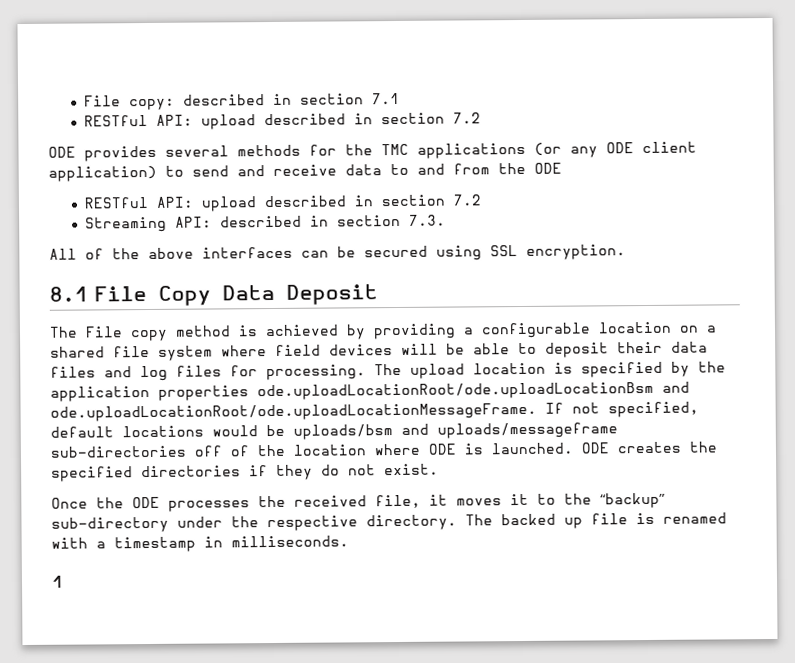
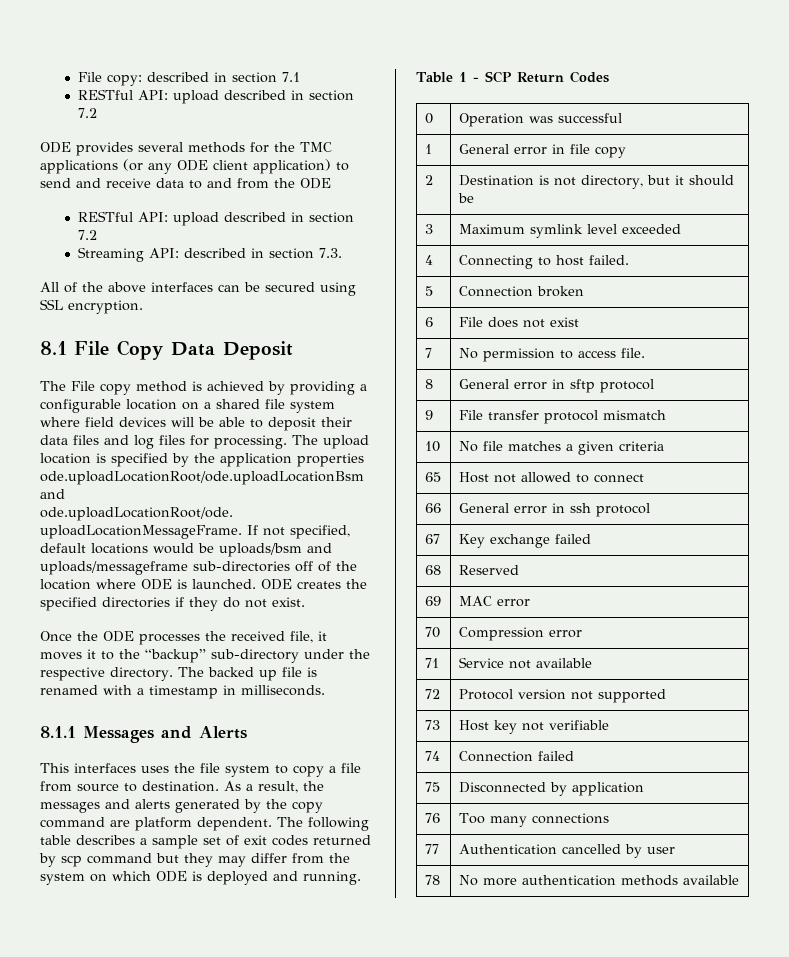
[51,575,64,588] 1 -> [40,726,248,743] [40,763,361,777] [40,781,324,793] [40,799,323,813] [40,817,369,831] [40,835,371,849] [39,853,350,867] [40,871,361,885] [416,71,609,83] [424,113,433,124] [458,113,622,127] [424,144,432,154] [458,144,626,158] [424,175,433,185] [458,175,734,189] [457,193,474,203] [424,224,433,234] [458,224,681,238] [424,255,433,265] [458,255,629,269] [424,286,433,296] [458,286,584,297] [424,317,433,327] [458,317,579,328] [424,348,432,358] [458,348,645,362] [424,379,433,389] [458,379,654,393] [424,410,433,420] [458,410,666,424] [424,441,440,452] [458,441,664,455] [424,472,441,482] [458,472,644,483] [424,503,441,513] [458,503,650,517] [424,534,440,544] [458,534,591,548] [424,565,441,575] [458,565,519,575] [424,596,441,606] [458,596,530,607] [424,627,440,638] [458,627,582,641] [424,658,439,668] [458,657,592,669] [424,689,440,699] [458,689,666,703] [424,720,440,730] [458,720,609,734] [424,751,440,761] [458,751,574,762] [424,782,440,792] [458,782,644,796] [424,813,440,823] [458,813,609,827] [424,844,439,854] [458,844,675,858] [424,875,440,885] [458,875,739,886] 8.1.1 Messages and Alerts // This interfaces uses the file system to copy a file from source to destination. As a result, the messages and alerts generated by the copy command are platform dependent. The following table describes a sample set of exit codes returned by scp command but they may differ from the system on which ODE is deployed and running. // Table 1 - SCP Return Codes // 0 | Operation was successful // 1 | General error in file copy // 2 | Destination is not directory, but it should be // 3 | Maximum symlink level exceeded // 4 | Connecting to host failed. // 5 | Connection broken // 6 | File does not exist // 7 | No permission to access file. // 8 | General error in sftp protocol // 9 | File transfer protocol mismatch // 10 | No file matches a given criteria // 65 | Host not allowed to connect // 66 | General error in ssh protocol // 67 | Key exchange failed // 68 | Reserved // 69 | MAC error // 70 | Compression error // 71 | Service not available // 72 | Protocol version not supported // 73 | Host key not verifiable // 74 | Connection failed // 75 | Disconnected by application // 76 | Too many connections // 77 | Authentication cancelled by user // 78 | No more authentication methods available

